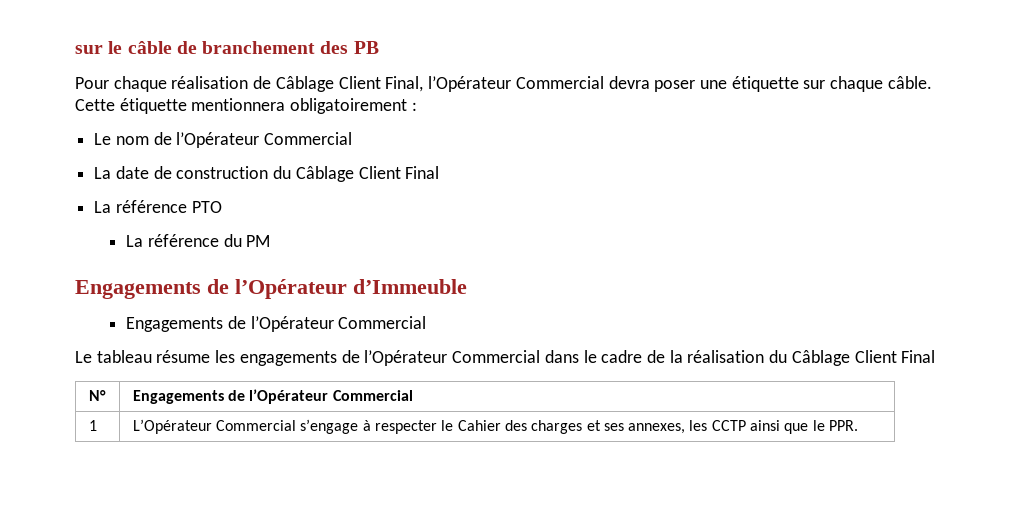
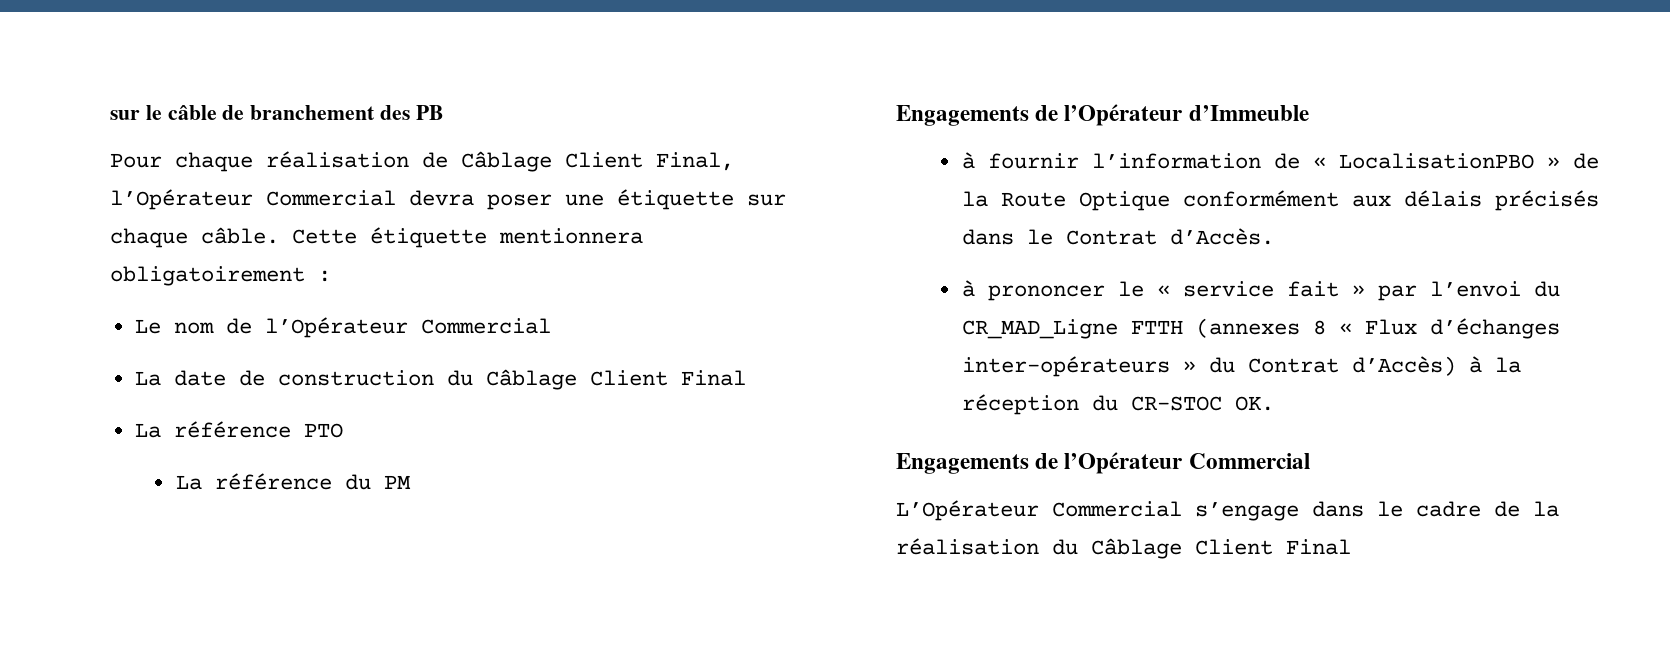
[126,316,427,332] [75,350,541,366] Engagements de l’Opérateur Commercial // Le tableau résume les engagements de l’Opérateur Commercial -> [961,152,1599,169] [961,190,1599,211] [961,228,1274,245] [961,280,1560,301] [961,318,1560,339] [961,356,1521,377] [961,394,1274,415] [896,452,1310,474] [896,500,1299,521] à fournir l’information de « LocalisationPBO » de la Route Optique conformément aux délais précisés dans le Contrat d’Accès. // à prononcer le « service fait » par l’envoi du CR_MAD_Ligne FTTH (annexes 8 « Flux d’échanges inter-opérateurs » du Contrat d’Accès) à la réception du CR-STOC OK. // Engagements de l’Opérateur Commercial // L’Opérateur Commercial s’engage
[88,390,106,401] [132,389,413,404] [88,420,97,431] [132,419,859,434] // N° | Engagements de l’Opérateur Commercial // 1 | L’Opérateur Commercial s’engage à respecter le Cahier des charges et ses annexes, les CCTP ainsi que le PPR. -> (1351, 547) none

